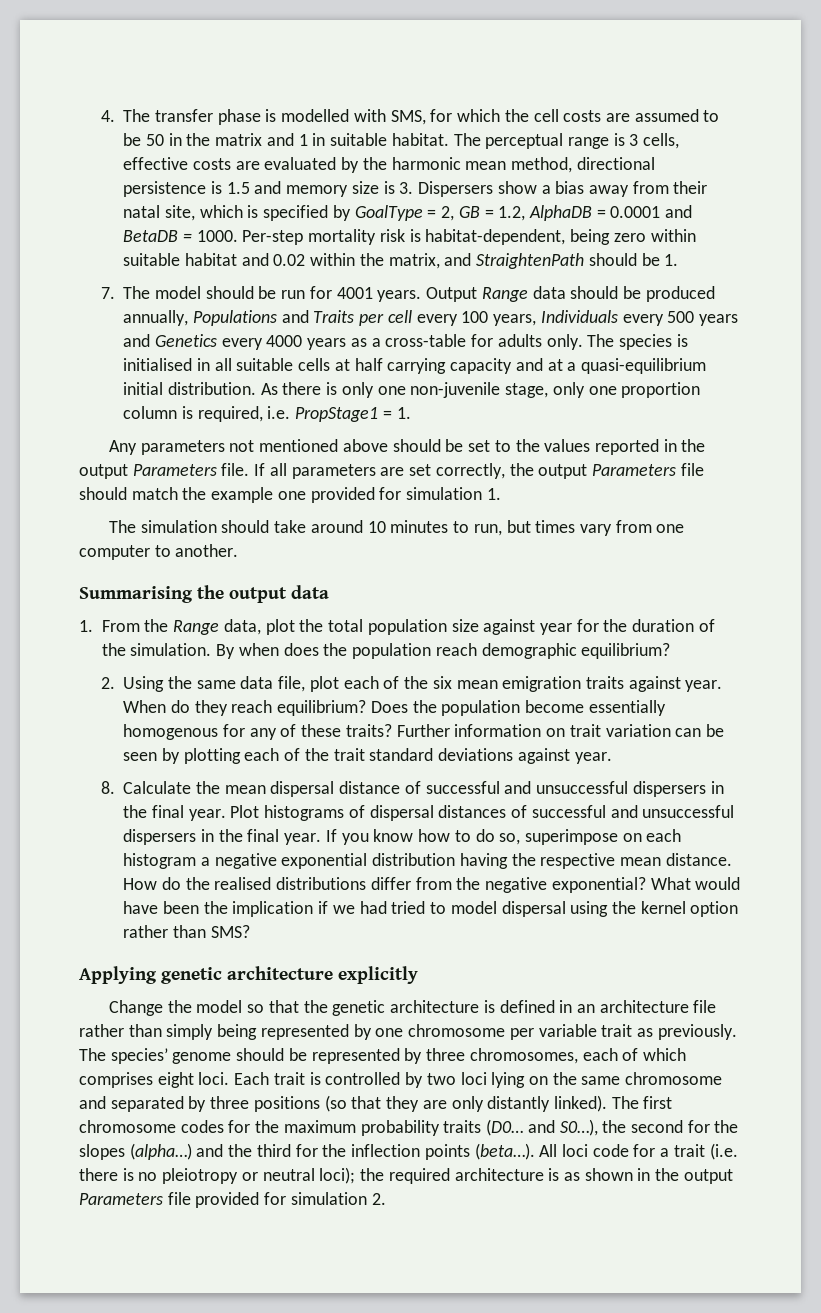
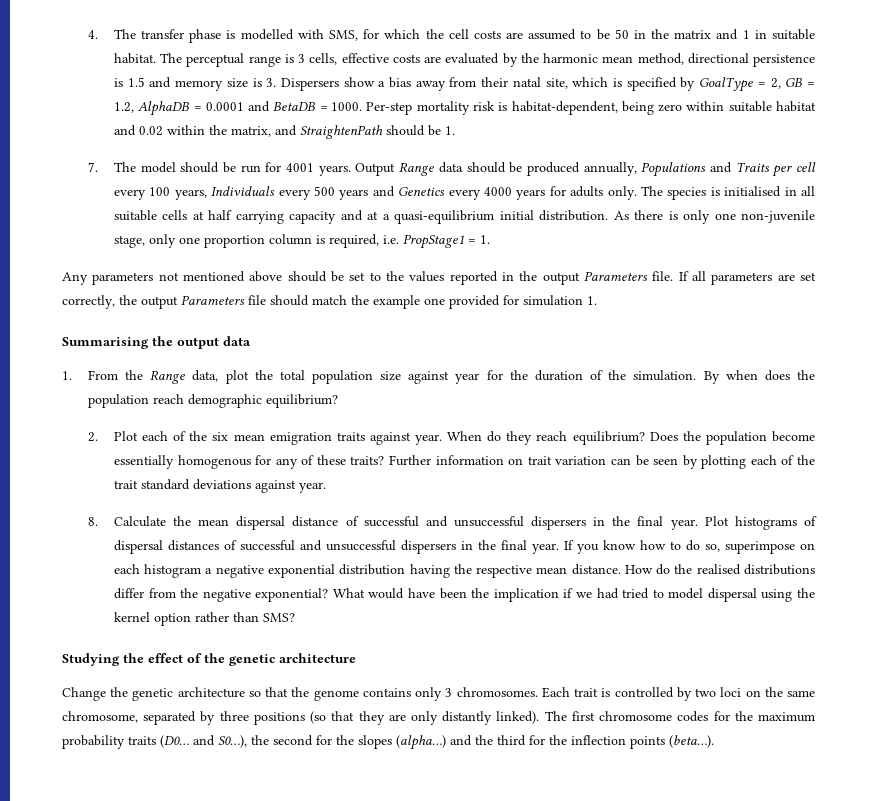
[350,334,467,347] as a cross-table -> (546, 194) none
[108,520,685,536] [79,544,239,560] // The simulation should take around 10 minutes to run, but times vary from one computer to another. -> (597, 300) none
[123,676,339,692] Using the same data file, plot -> [113,431,138,441] Plot
[79,966,418,984] Applying genetic architecture explicitly -> [62,653,356,666] Studying the effect of the genetic architecture
[196,1000,243,1013] model -> [132,687,245,701] genetic architecture
[332,1000,717,1016] [79,1024,737,1040] [79,1048,686,1064] [79,1072,230,1088] genetic architecture is defined in an architecture file rather than simply being represented by one chromosome per variable trait as previously. The species’ genome should be represented by three chromosomes, each of which comprises eight loci. -> [313,687,538,701] genome contains only 3 chromosomes.
[491,1072,526,1088] lying -> (742, 692) none
[625,1072,723,1085] [79,1096,106,1109] chromosome and -> [62,711,138,723] chromosome,
[539,1143,738,1160] [79,1167,733,1184] [79,1192,386,1208] All loci code for a trait (i.e. there is no pleiotropy or neutral loci); the required architecture is as shown in the output Parameters file provided for simulation 2. -> (714, 741) none

